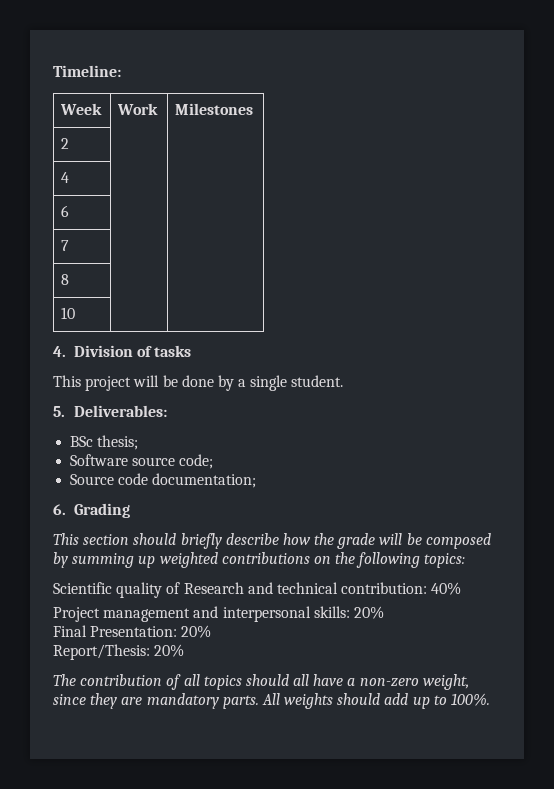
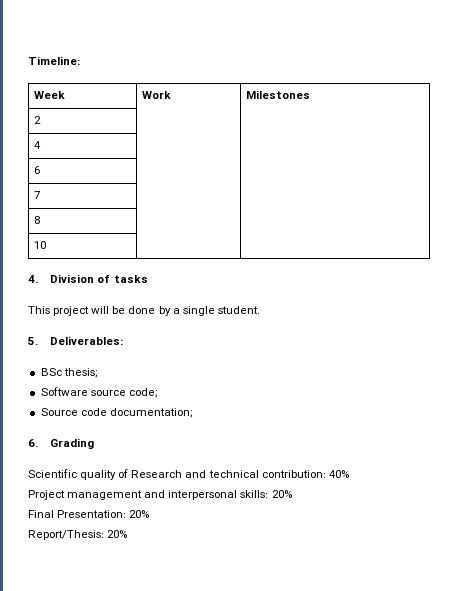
[53,533,491,549] [53,552,466,568] // This section should briefly describe how the grade will be composed by summing up weighted contributions on the following topics: -> (95, 443) none
[53,674,469,690] [53,693,491,709] // The contribution of all topics should all have a non-zero weight, since they are mandatory parts. All weights should add up to 100%. -> (128, 534) none

